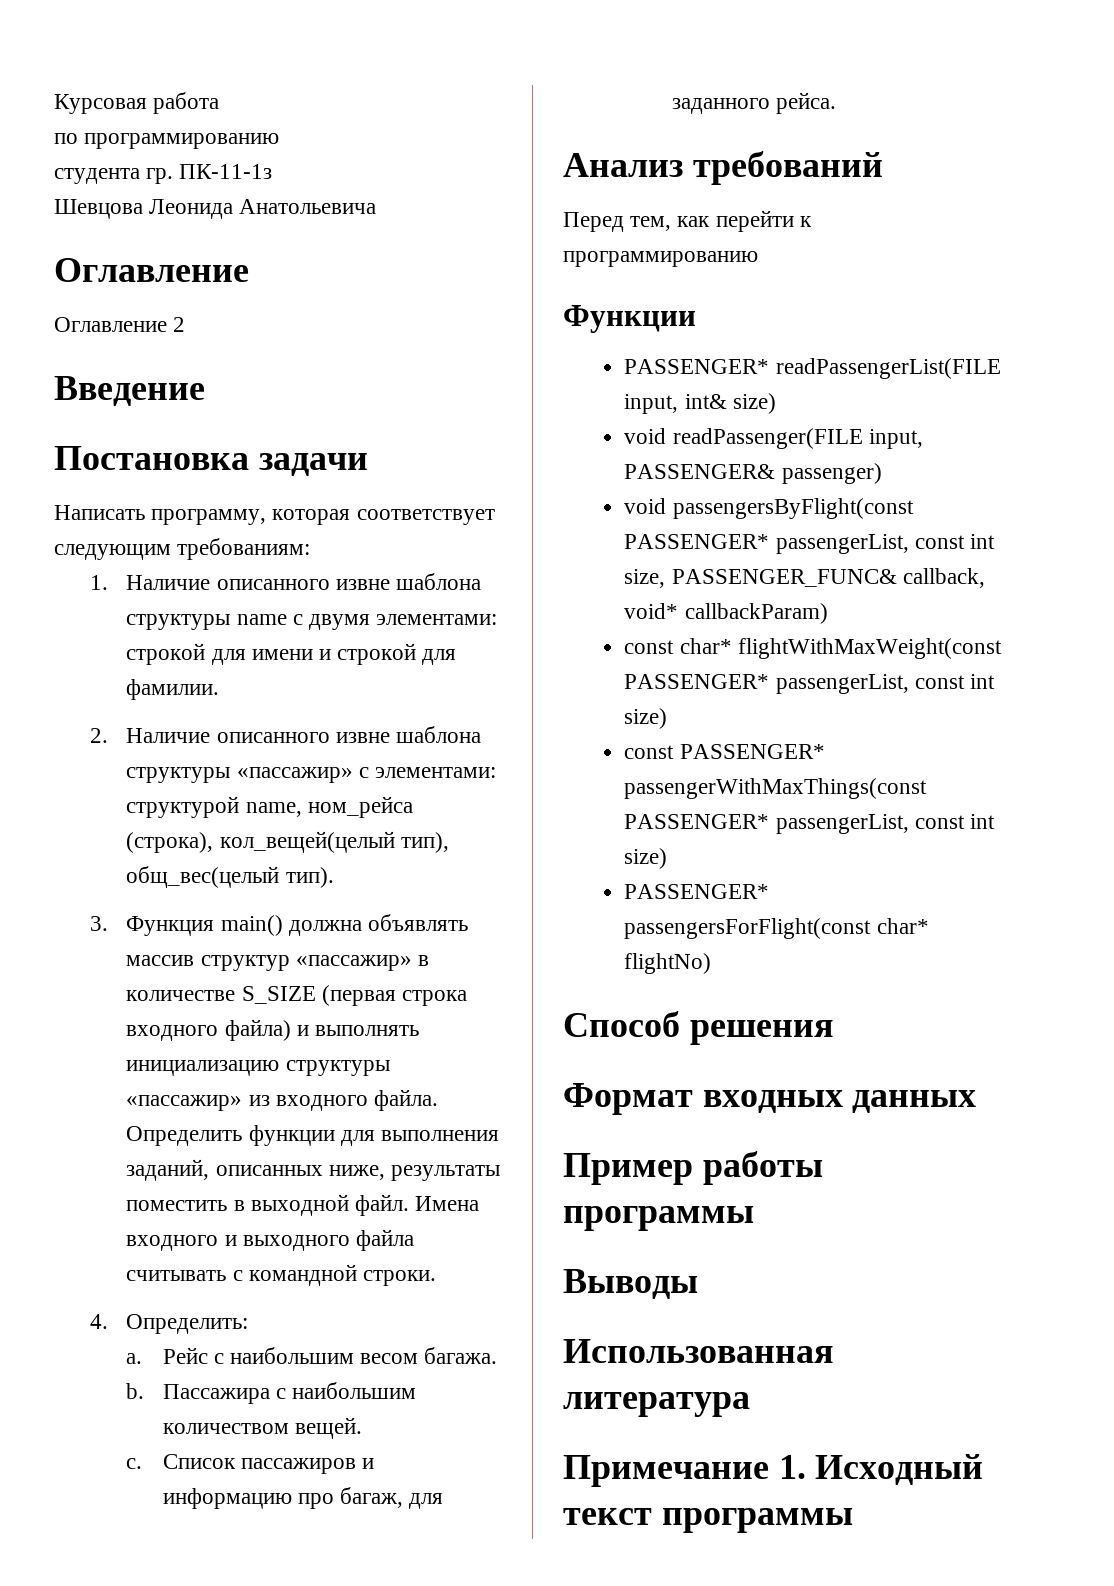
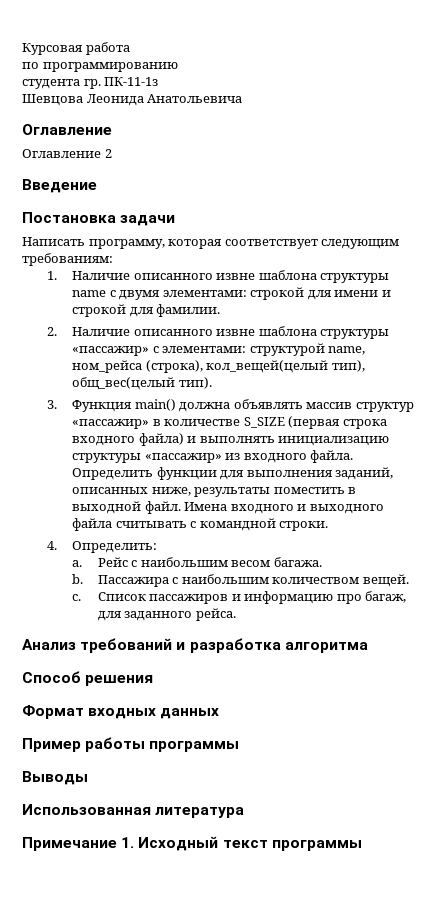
[563,210,812,232] [563,251,758,267] [563,305,696,333] [624,358,1001,379] [624,393,776,414] [624,428,923,449] [624,463,882,484] [624,498,914,519] [624,534,996,554] [624,568,985,588] [624,603,828,624] [624,638,1002,659] [624,674,996,694] [624,708,668,729] [624,744,825,759] [624,778,928,799] [624,814,996,834] [624,848,668,869] [624,884,770,899] [624,918,929,939] [624,953,712,974] // Перед тем, как перейти к программированию // Функции // PASSENGER* readPassengerList(FILE input, int& size) // void readPassenger(FILE input, PASSENGER& passenger) // void passengersByFlight(const PASSENGER* passengerList, const int size, PASSENGER_FUNC& callback, void* callbackParam) // const char* flightWithMaxWeight(const PASSENGER* passengerList, const int size) // const PASSENGER* passengerWithMaxThings(const PASSENGER* passengerList, const int size) // PASSENGER* passengersForFlight(const char* flightNo) -> [176,638,368,653] и разработка алгоритма

